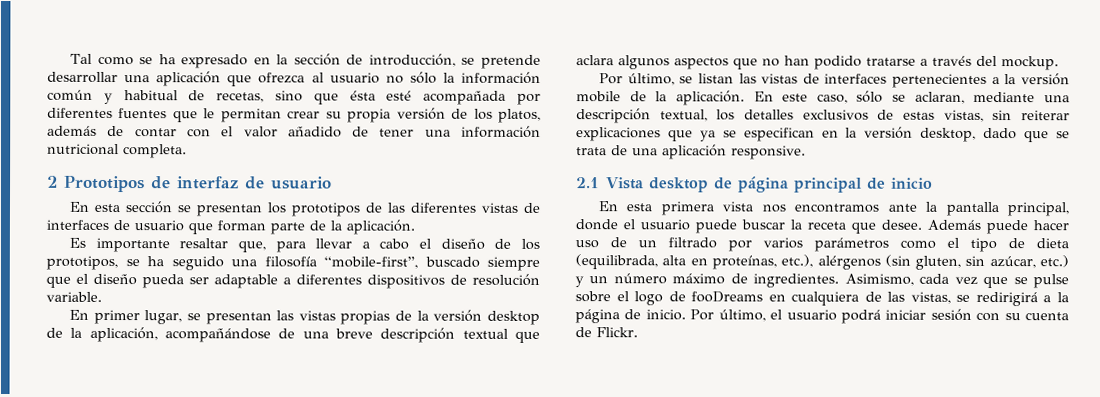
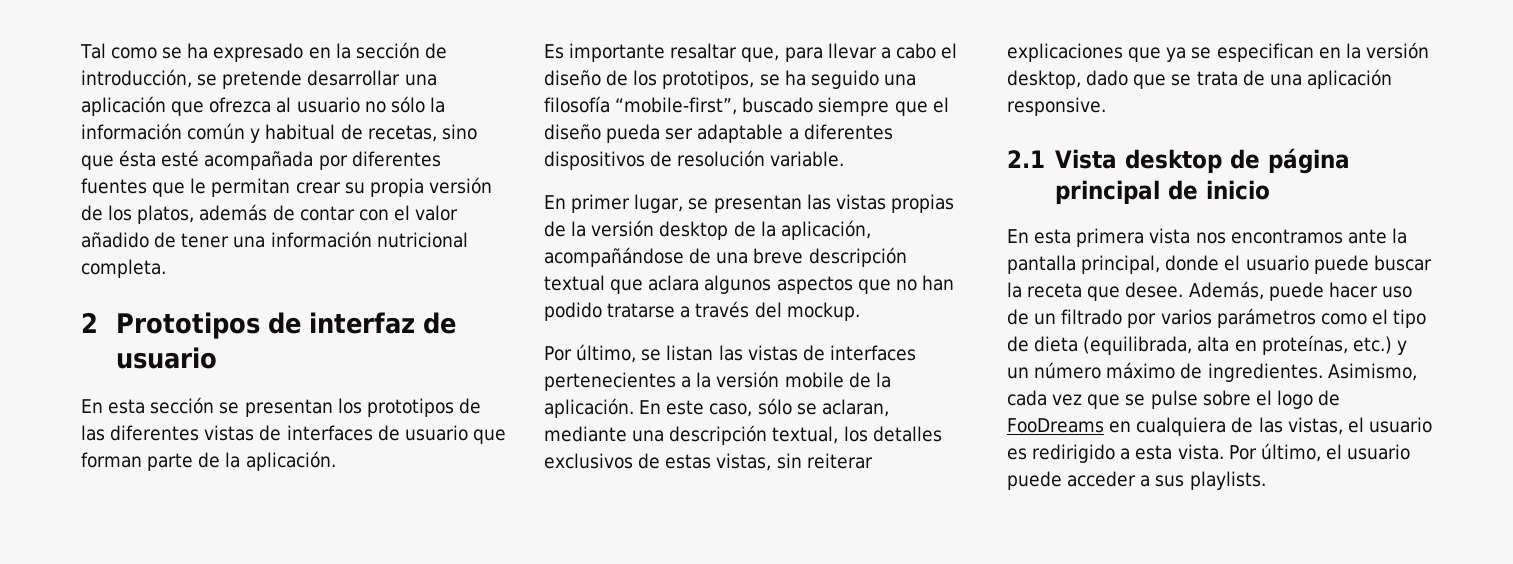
[927,219,981,230] Además -> [1188,281,1264,300] Además,
[781,254,1036,270] etc.), alérgenos (sin gluten, sin azúcar, -> (1348, 345) none
[691,291,764,303] fooDreams -> [1007,418,1104,433] FooDreams
[956,291,1069,307] [575,308,1069,324] [575,327,638,338] se redirigirá a la página de inicio. Por último, el usuario podrá iniciar sesión con su cuenta de Flickr. -> [1347,417,1432,433] [1007,443,1411,463] [1007,471,1266,490] el usuario es redirigido a esta vista. Por último, el usuario puede acceder a sus playlists.

